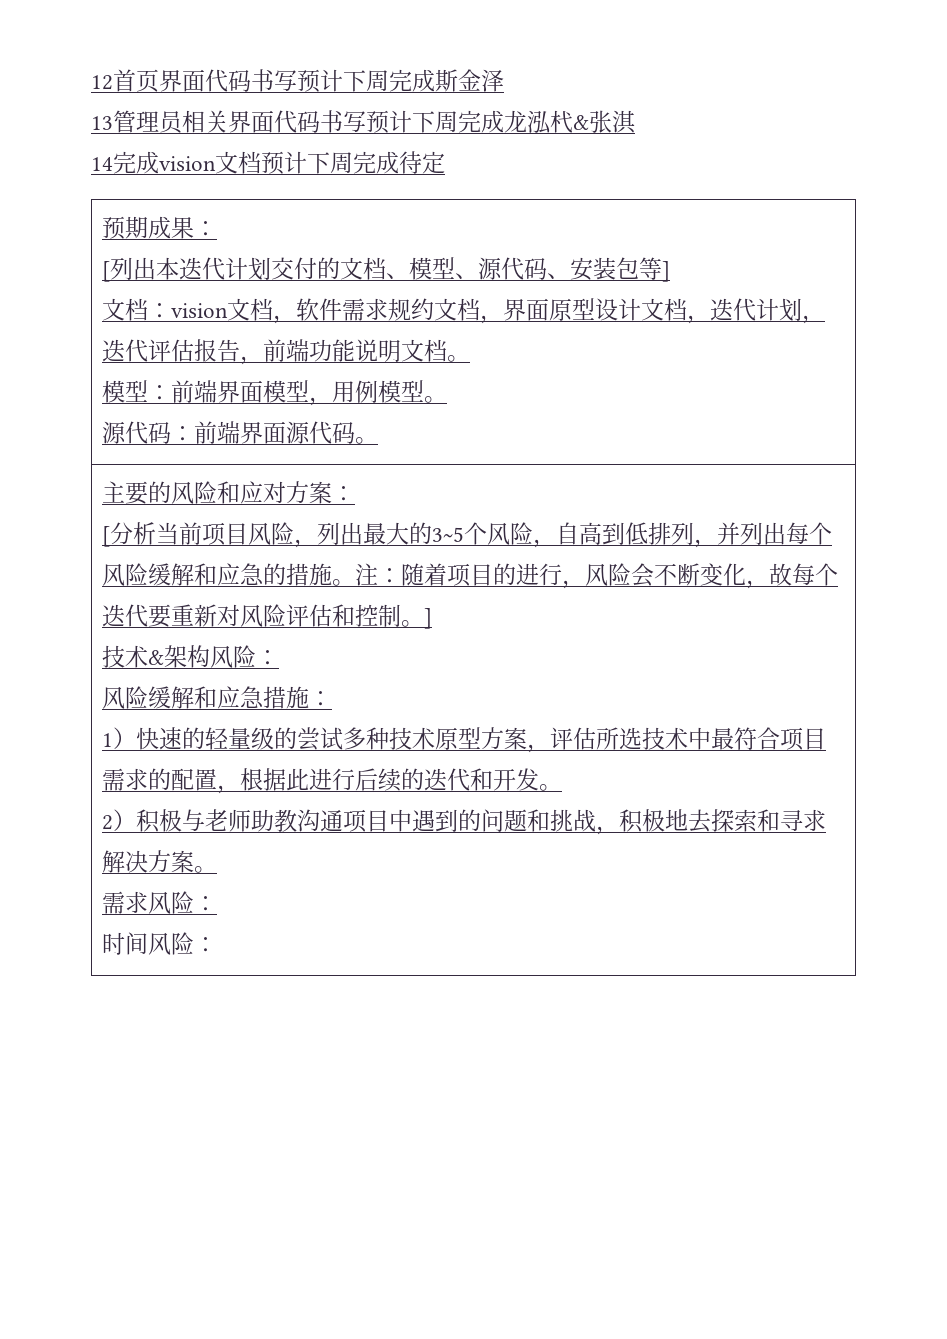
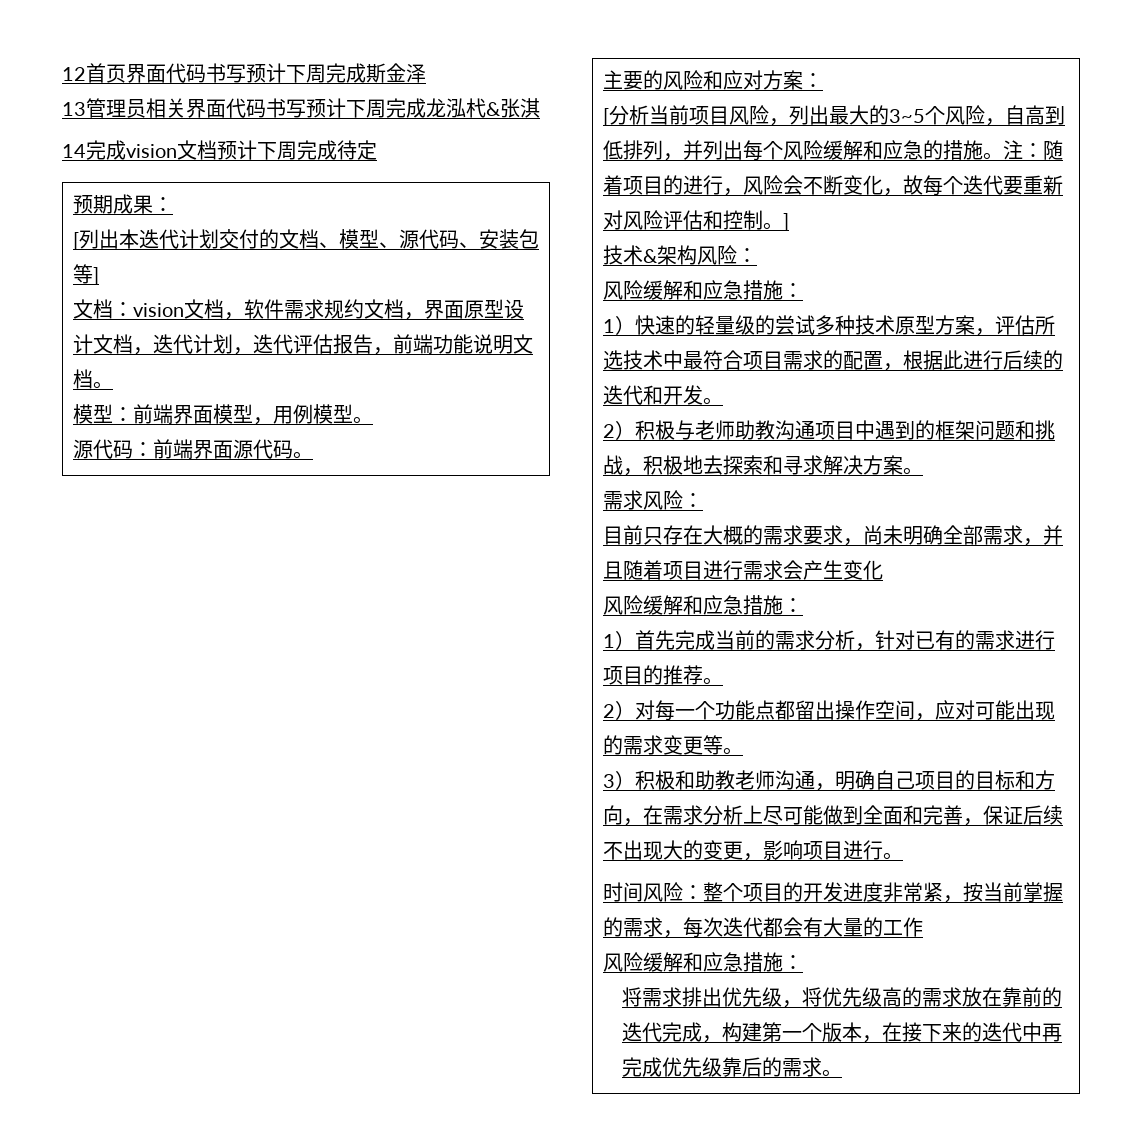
(482, 820) none -> [934,420,975,440] 框架
[102,932,218,955] 时间风险： -> [602,525,1063,546] [602,560,883,580] [602,595,803,615] [602,630,1055,651] [602,665,723,685] [602,700,1055,721] [602,735,743,755] [602,770,1055,791] [602,805,1063,826] [602,840,903,861] [602,882,1063,903] [602,917,923,938] [602,952,803,972] [621,987,1062,1008] [621,1022,1062,1043] [621,1057,842,1077] 目前只存在大概的需求要求，尚未明确全部需求，并且随着项目进行需求会产生变化 // 风险缓解和应急措施： // 1）首先完成当前的需求分析，针对已有的需求进行项目的推荐。 // 2）对每一个功能点都留出操作空间，应对可能出现的需求变更等。 // 3）积极和助教老师沟通，明确自己项目的目标和方向，在需求分析上尽可能做到全面和完善，保证后续不出现大的变更，影响项目进行。 // 时间风险：整个项目的开发进度非常紧，按当前掌握的需求，每次迭代都会有大量的工作 // 风险缓解和应急措施： // 将需求排出优先级，将优先级高的需求放在靠前的迭代完成，构建第一个版本，在接下来的迭代中再完成优先级靠后的需求。

